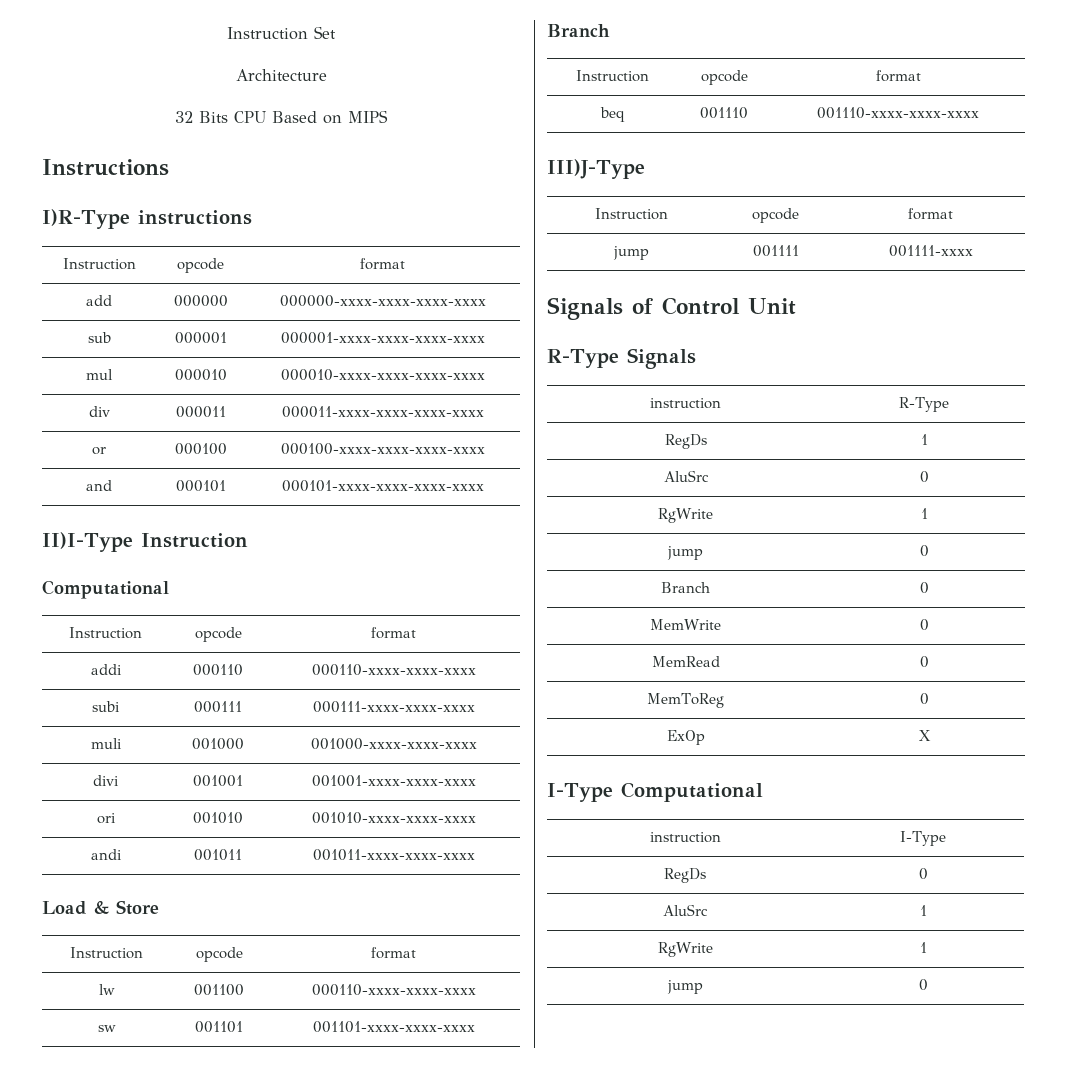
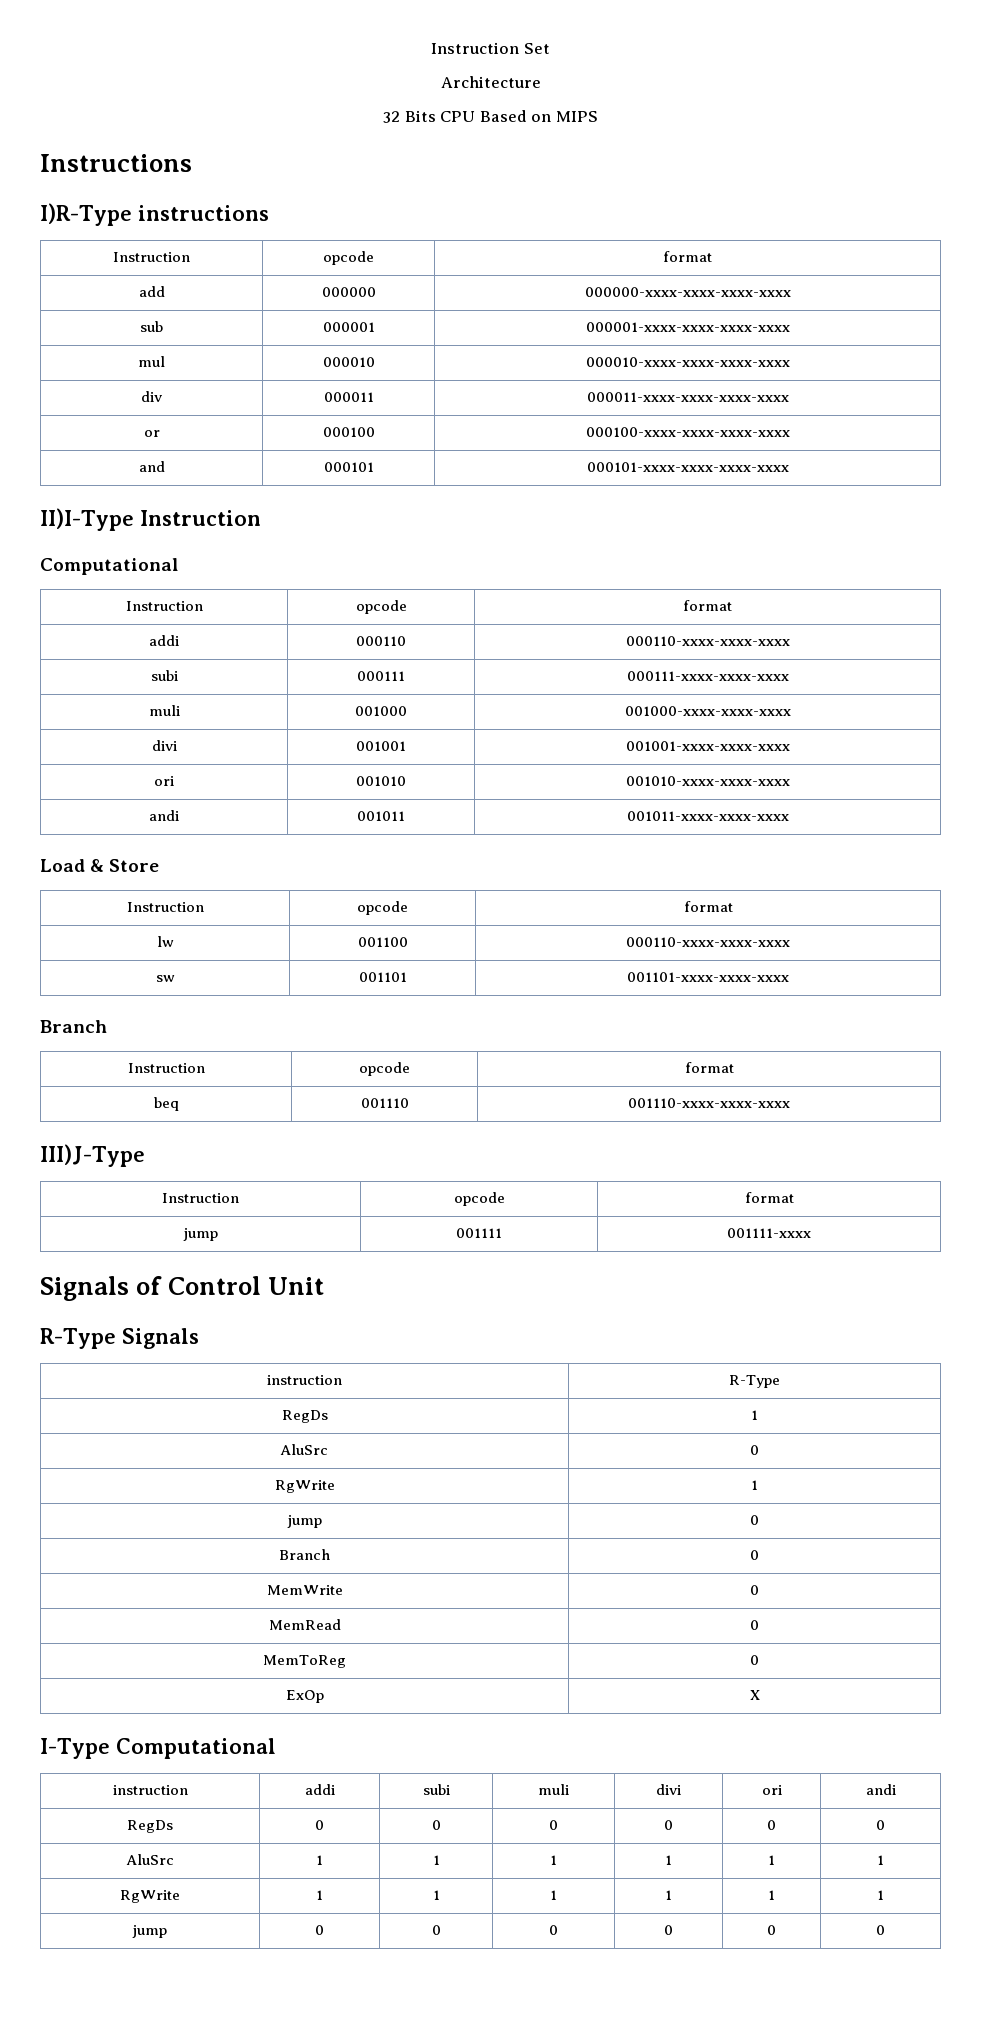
[900,831,947,846] [664,868,706,883] [918,868,928,880] [663,904,708,916] [919,905,927,916] [657,942,713,957] [919,942,927,953] [666,980,703,994] I-Type // RegDs | 0 // AluSrc | 1 // RgWrite | 1 // jump -> [304,1784,335,1795] [422,1784,450,1795] [538,1784,569,1795] [656,1784,681,1795] [761,1785,782,1795] [865,1784,896,1795] [127,1820,173,1833] [315,1820,324,1830] [431,1820,441,1830] [549,1820,558,1830] [664,1820,673,1830] [767,1820,776,1830] [876,1820,885,1830] [125,1854,174,1865] [316,1855,323,1865] [432,1855,440,1865] [550,1855,557,1865] [665,1855,672,1865] [768,1855,775,1865] [877,1855,884,1865] [120,1890,180,1903] [316,1890,323,1900] [432,1890,440,1900] [550,1890,557,1900] [665,1890,672,1900] [768,1890,775,1900] [877,1890,884,1900] [132,1925,167,1938] [315,1925,324,1935] [431,1925,441,1935] [549,1925,558,1935] [664,1925,673,1935] [767,1925,776,1935] addi | subi | muli | divi | ori | andi // RegDs | 0 | 0 | 0 | 0 | 0 | 0 // AluSrc | 1 | 1 | 1 | 1 | 1 | 1 // RgWrite | 1 | 1 | 1 | 1 | 1 | 1 // jump | 0 | 0 | 0 | 0 | 0

